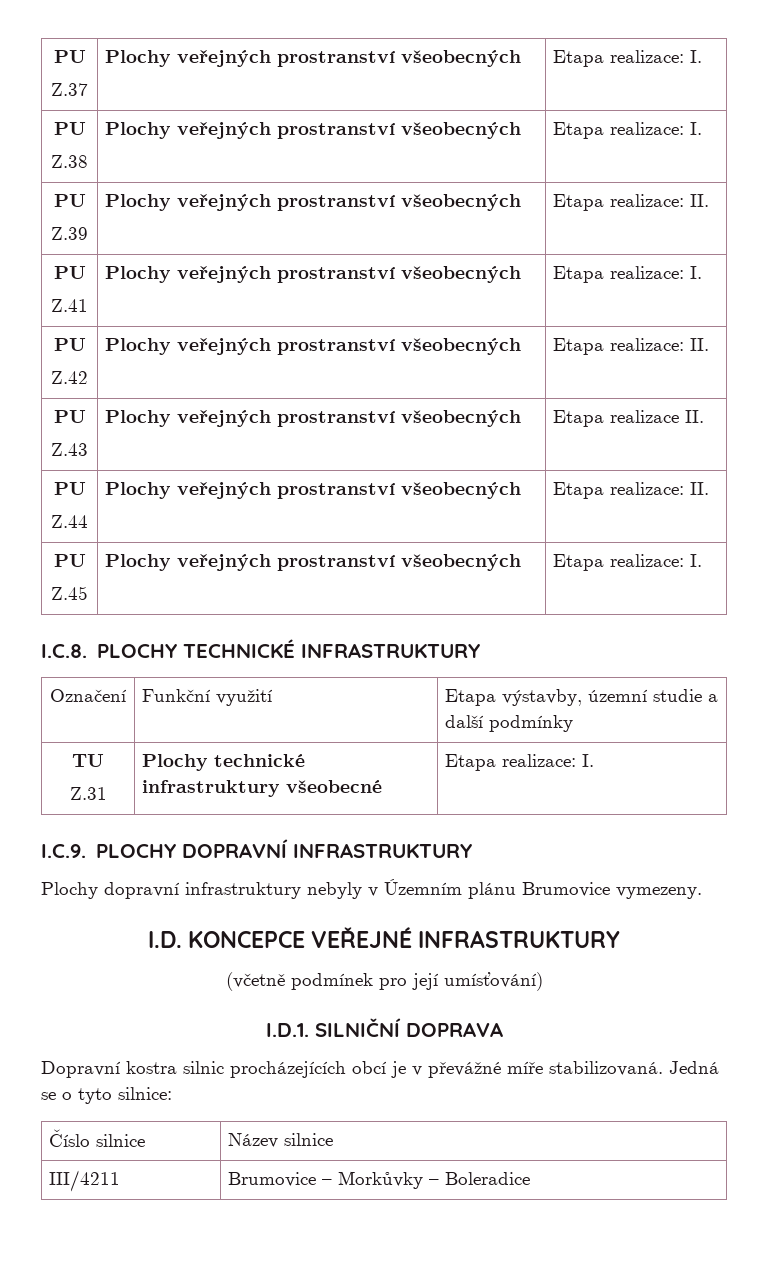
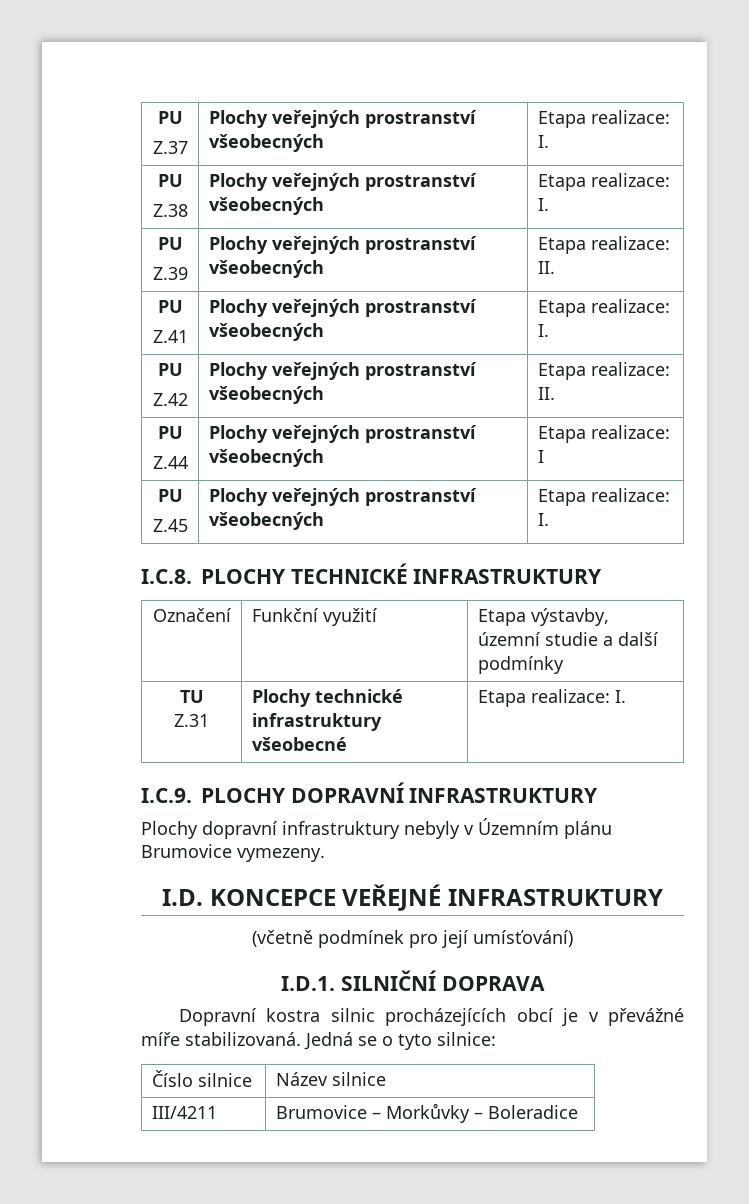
[51,443,88,456] [105,410,522,427] [553,410,705,427] [53,482,86,495] // Z.43 | Plochy veřejných prostranství všeobecných | Etapa realizace II. // PU -> (183, 432) none
[690,482,710,495] II. -> [537,450,544,463] I

